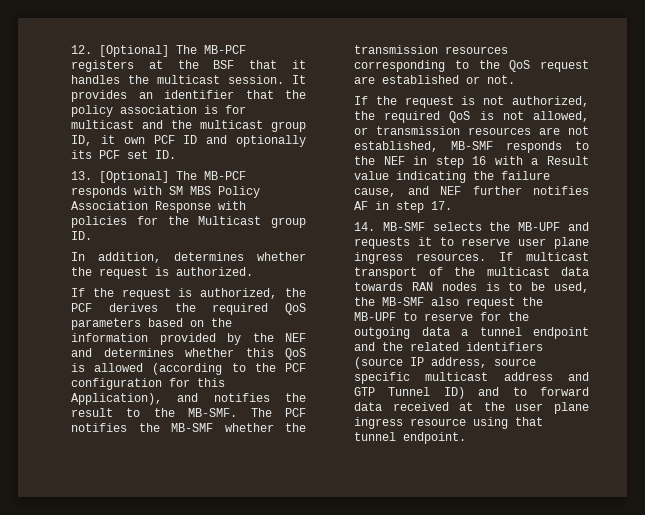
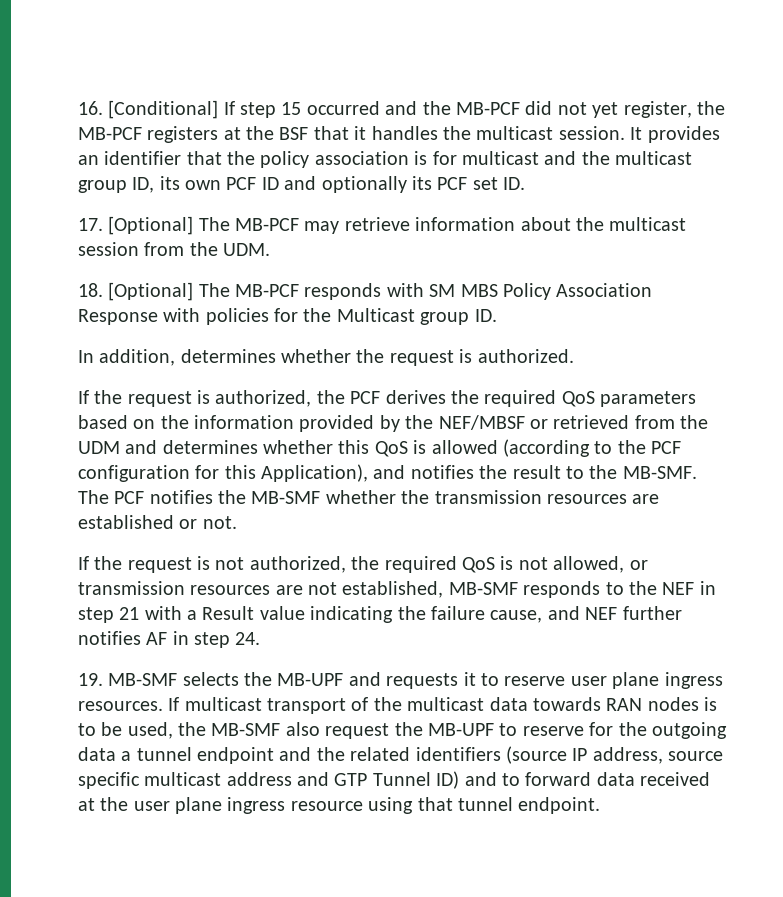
[71,45,198,57] 12. [Optional] The -> [77,100,726,119] 16. [Conditional] If step 15 occurred and the MB-PCF did not yet register, the
[100,135,115,144] it -> [159,176,180,190] its
[71,171,93,180] 13. -> [77,216,687,235] [77,242,271,256] [77,283,103,297] 17. [Optional] The MB-PCF may retrieve information about the multicast session from the UDM. // 18.
[285,333,306,342] NEF -> [438,415,709,430] [77,441,120,454] NEF/MBSF or retrieved from the UDM
[354,60,589,72] corresponding to the QoS request -> (628, 499) none
[472,156,487,165] 16 -> [119,607,140,620] 21
[431,201,453,210] [354,222,376,231] 17. // 14. -> [235,632,261,645] [77,673,103,686] 24. // 19.

